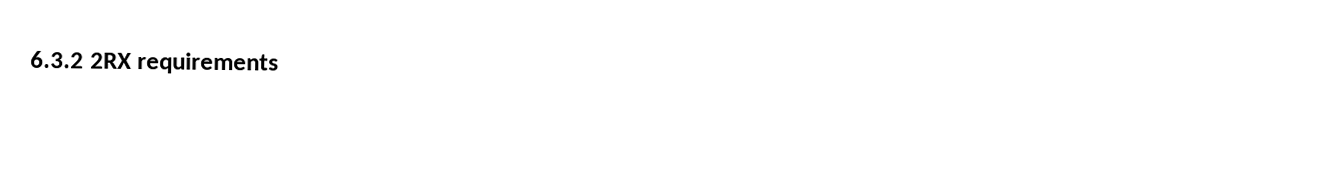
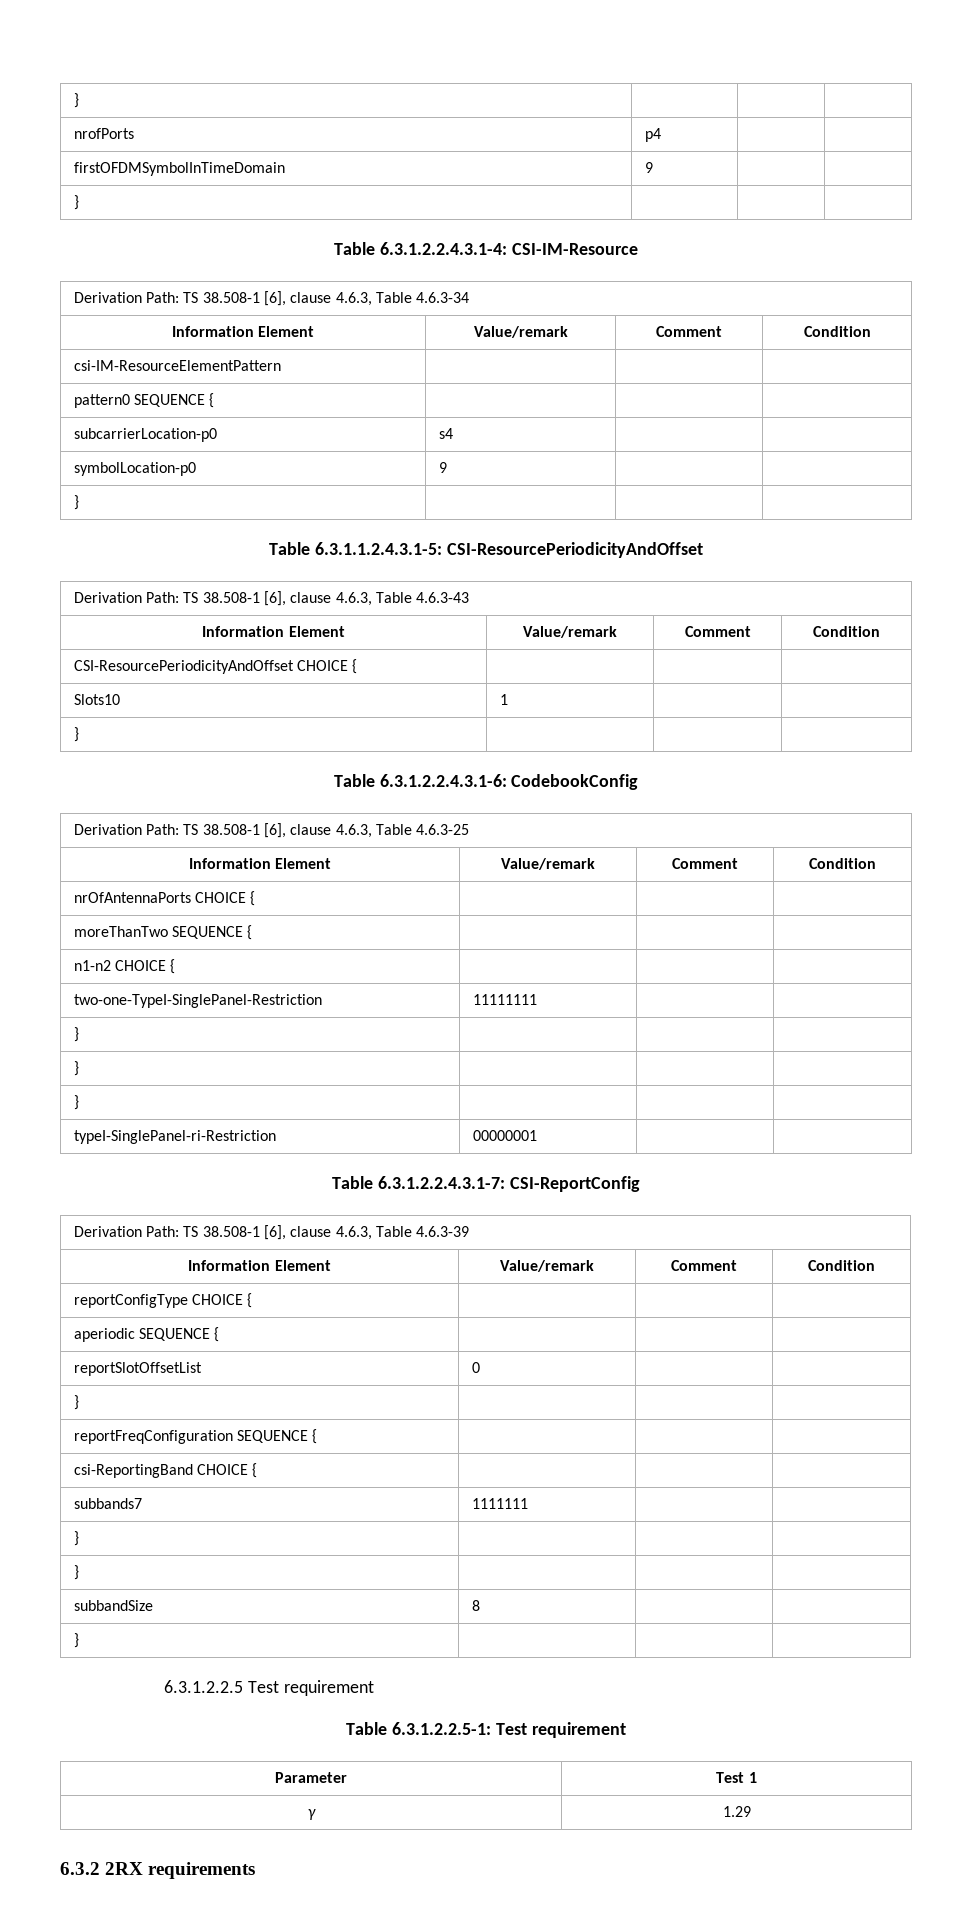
(30, 59) none -> [73,93,79,108] [73,128,134,139] [644,128,661,142] [73,162,285,176] [644,162,653,173] [73,195,79,210] [334,242,638,255] [73,291,470,306] [171,326,315,337] [473,326,568,338] [656,326,722,337] [803,326,871,337] [73,360,281,371] [73,393,215,408] [73,428,217,442] [438,428,453,439] [73,462,196,476] [438,462,447,473] [73,495,79,510] [269,542,703,558] [73,591,470,606] [202,626,345,637] [523,626,617,638] [684,626,751,637] [813,626,880,637] [73,659,358,674] [73,694,120,705] [499,694,508,705] [73,727,79,742] [333,774,639,790] [73,823,470,838] [188,858,332,869] [500,858,595,870] [672,858,738,869] [809,858,876,869] [73,891,256,906] [73,925,253,940] [73,959,176,974] [73,994,322,1008] [472,994,537,1005] [73,1027,79,1042] [73,1061,79,1076] [73,1095,79,1110] [73,1130,276,1144] [472,1130,537,1141] [332,1176,640,1192] [73,1225,470,1240] [188,1260,331,1271] [499,1260,594,1272] [671,1260,737,1271] [808,1260,875,1271] [73,1293,253,1308] [73,1327,220,1342] [73,1362,202,1376] [471,1362,480,1373] [73,1395,79,1410] [73,1429,318,1444] [73,1463,258,1478] [73,1498,142,1509] [471,1498,528,1509] [73,1531,79,1546] [73,1565,79,1580] [73,1600,153,1611] [471,1600,480,1611] [73,1633,79,1648] [164,1680,374,1696] [346,1722,626,1738] [275,1772,347,1783] [716,1772,757,1783] [307,1809,316,1820] [722,1806,751,1817] } | | | // nrofPorts | p4 | | // firstOFDMSymbolInTimeDomain | 9 | | // } | | | // Table 6.3.1.2.2.4.3.1-4: CSI-IM-Resource // Derivation Path: TS 38.508-1 [6], clause 4.6.3, Table 4.6.3-34 // Information Element | Value/remark | Comment | Condition // csi-IM-ResourceElementPattern | | | // pattern0 SEQUENCE { | | | // subcarrierLocation-p0 | s4 | | // symbolLocation-p0 | 9 | | // } | | | // Table 6.3.1.1.2.4.3.1-5: CSI-ResourcePeriodicityAndOffset // Derivation Path: TS 38.508-1 [6], clause 4.6.3, Table 4.6.3-43 // Information Element | Value/remark | Comment | Condition // CSI-ResourcePeriodicityAndOffset CHOICE { | | | // Slots10 | 1 | | // } | | | // Table 6.3.1.2.2.4.3.1-6: CodebookConfig // Derivation Path: TS 38.508-1 [6], clause 4.6.3, Table 4.6.3-25 // Information Element | Value/remark | Comment | Condition // nrOfAntennaPorts CHOICE { | | | // moreThanTwo SEQUENCE { | | | // n1-n2 CHOICE { | | | // two-one-TypeI-SinglePanel-Restriction | 11111111 | | // } | | | // } | | | // } | | | // typeI-SinglePanel-ri-Restriction | 00000001 | | // Table 6.3.1.2.2.4.3.1-7: CSI-ReportConfig // Derivation Path: TS 38.508-1 [6], clause 4.6.3, Table 4.6.3-39 // Information Element | Value/remark | Comment | Condition // reportConfigType CHOICE { | | | // aperiodic SEQUENCE { | | | // reportSlotOffsetList | 0 | | // } | | | // reportFreqConfiguration SEQUENCE { | | | // csi-ReportingBand CHOICE { | | | // subbands7 | 1111111 | | // } | | | // } | | | // subbandSize | 8 | | // } | | | // 6.3.1.2.2.5 Test requirement // Table 6.3.1.2.2.5-1: Test requirement // Parameter | Test 1 // γ | 1.29 //

